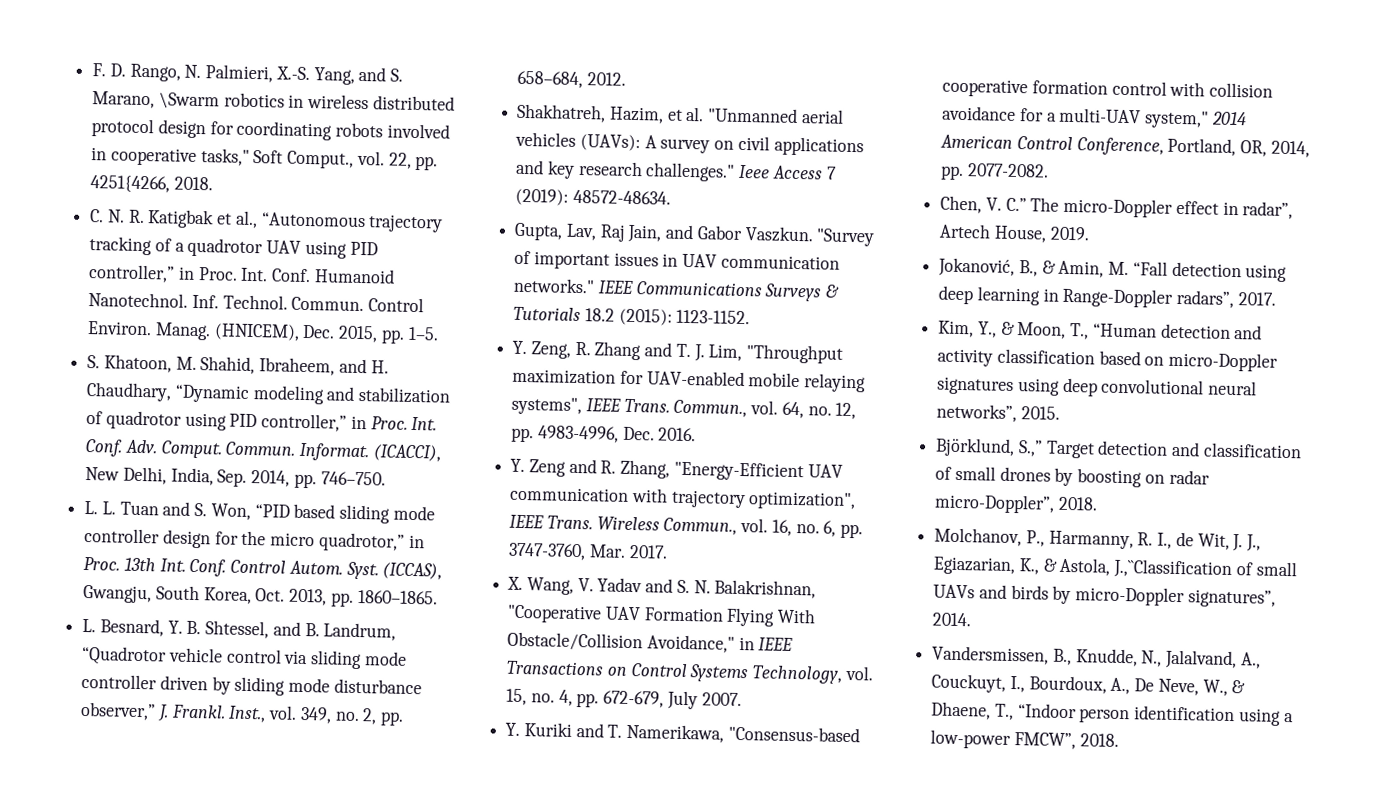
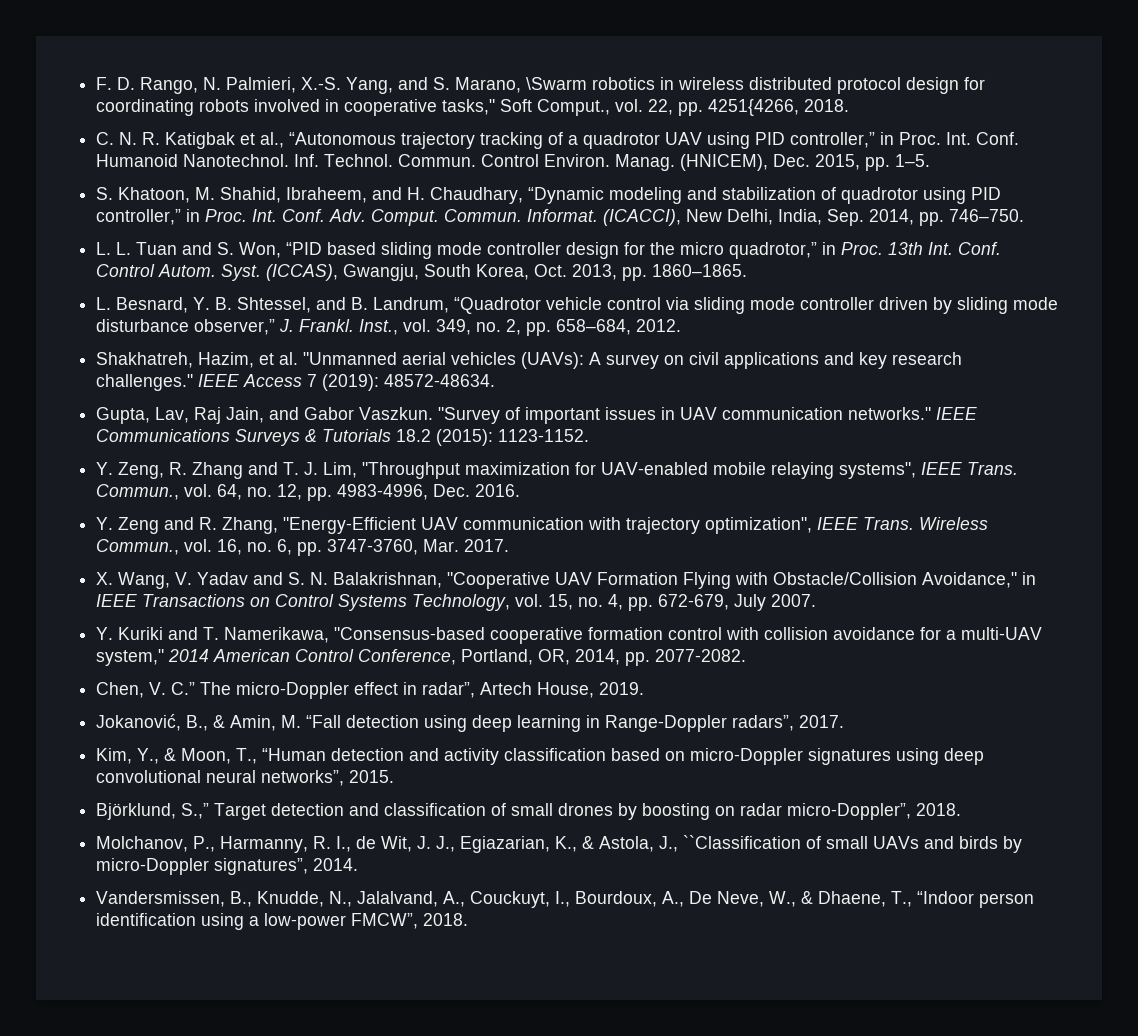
[738,164,771,179] Ieee -> [198,374,240,387] IEEE
[777,608,817,624] With -> [735,572,769,585] with
[1113,558,1234,580] J.,``Classification -> [659,835,802,852] J., ``Classification

